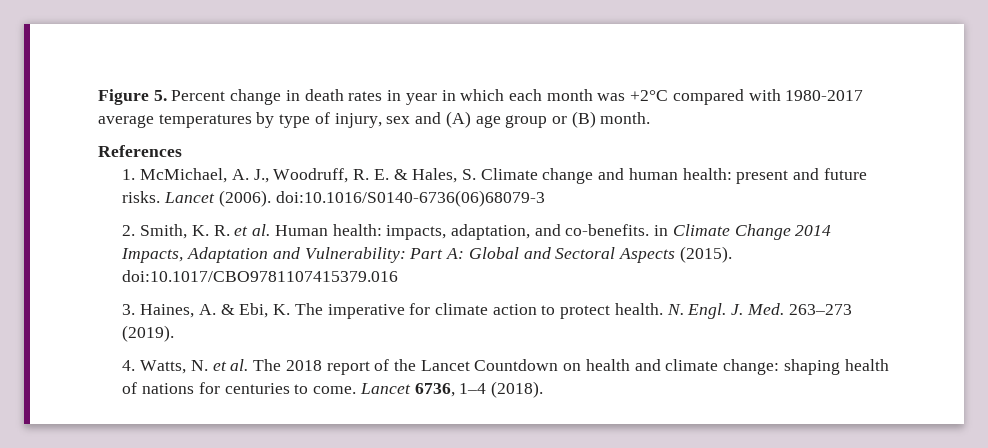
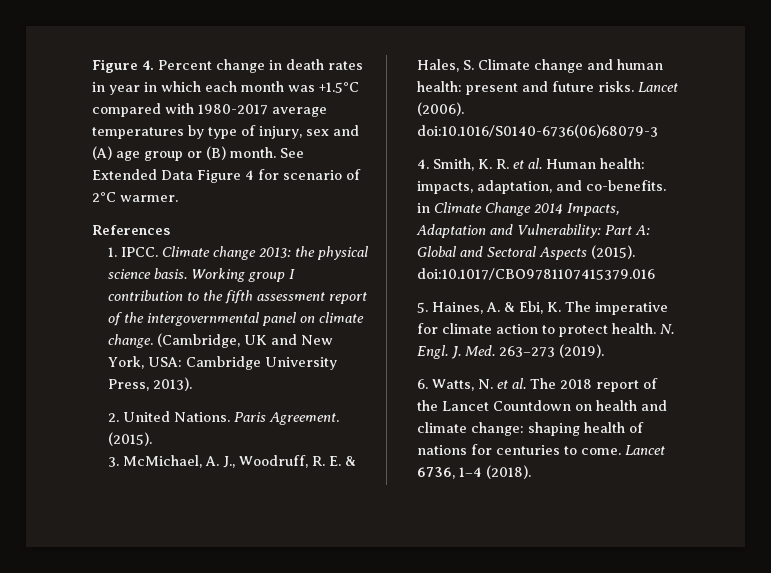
[98,89,167,105] Figure 5. -> [92,59,154,73] Figure 4.
[630,90,669,101] +2°C -> [319,82,359,93] +1.5°C
[98,145,182,157] [122,169,136,180] // References // 1. -> [280,148,304,158] [92,169,361,183] [92,192,178,202] [92,225,170,235] [108,246,370,260] [108,268,296,282] [108,290,368,304] [108,312,365,326] [108,333,334,348] [108,356,338,370] [108,377,193,391] [108,411,340,425] [108,432,153,446] [108,457,120,467] See Extended Data Figure 4 for scenario of 2°C warmer. // References // 1. IPCC. Climate change 2013: the physical science basis. Working group I contribution to the fifth assessment report of the intergovernmental panel on climate change. (Cambridge, UK and New York, USA: Cambridge University Press, 2013). // 2. United Nations. Paris Agreement. (2015). // 3.
[122,225,136,236] 2. -> [417,159,430,169] 4.
[122,304,136,315] 3. -> [417,302,429,313] 5.
[122,360,136,371] 4. -> [417,379,429,389] 6.

